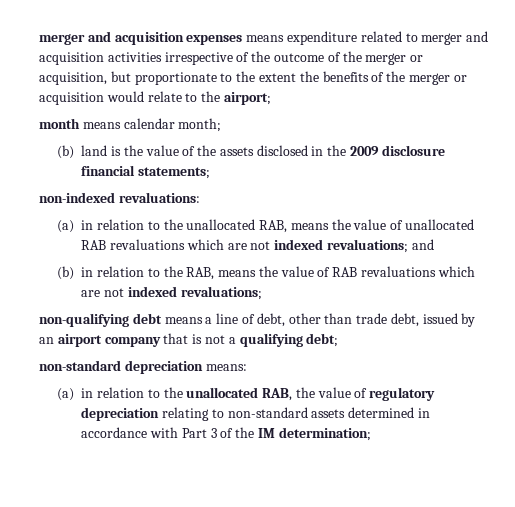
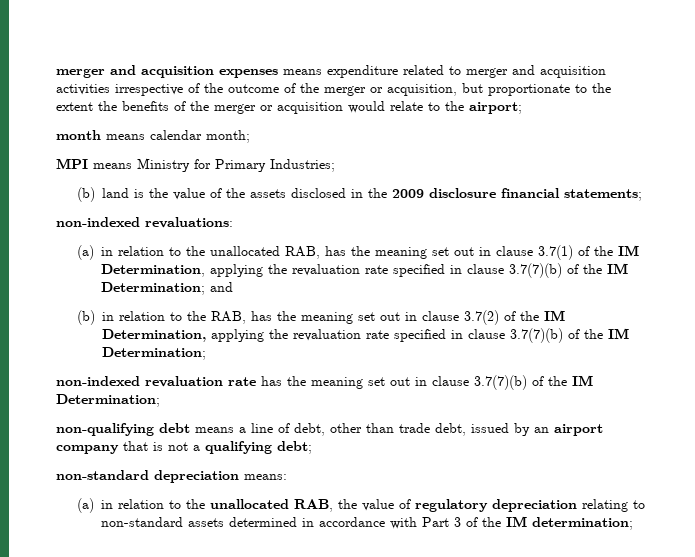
(222, 125) none -> [56,158,336,172] // MPI means Ministry for Primary Industries;
[290,219,474,230] [81,239,408,253] means the value of unallocated RAB revaluations which are not indexed revaluations; -> [325,245,640,260] [101,263,629,278] [101,282,206,295] has the meaning set out in clause 3.7(1) of the IM Determination, applying the revaluation rate specified in clause 3.7(7)(b) of the IM Determination;
[218,266,475,277] [81,286,262,300] means the value of RAB revaluations which are not indexed revaluations; -> [251,310,566,325] [102,328,630,343] [102,347,207,360] [56,375,594,390] [56,394,161,407] has the meaning set out in clause 3.7(2) of the IM Determination, applying the revaluation rate specified in clause 3.7(7)(b) of the IM Determination; // non-indexed revaluation rate has the meaning set out in clause 3.7(7)(b) of the IM Determination;

